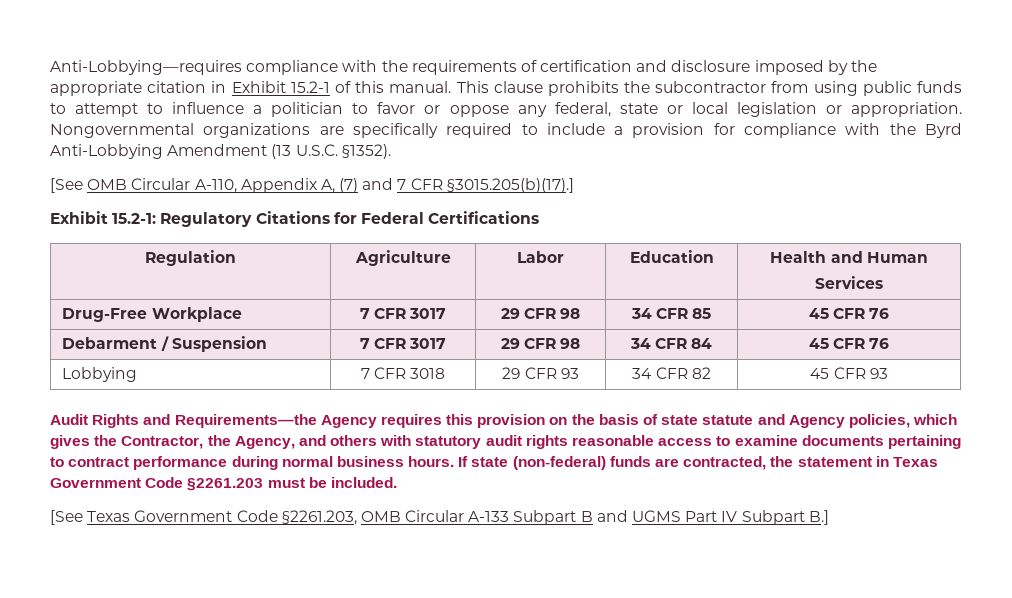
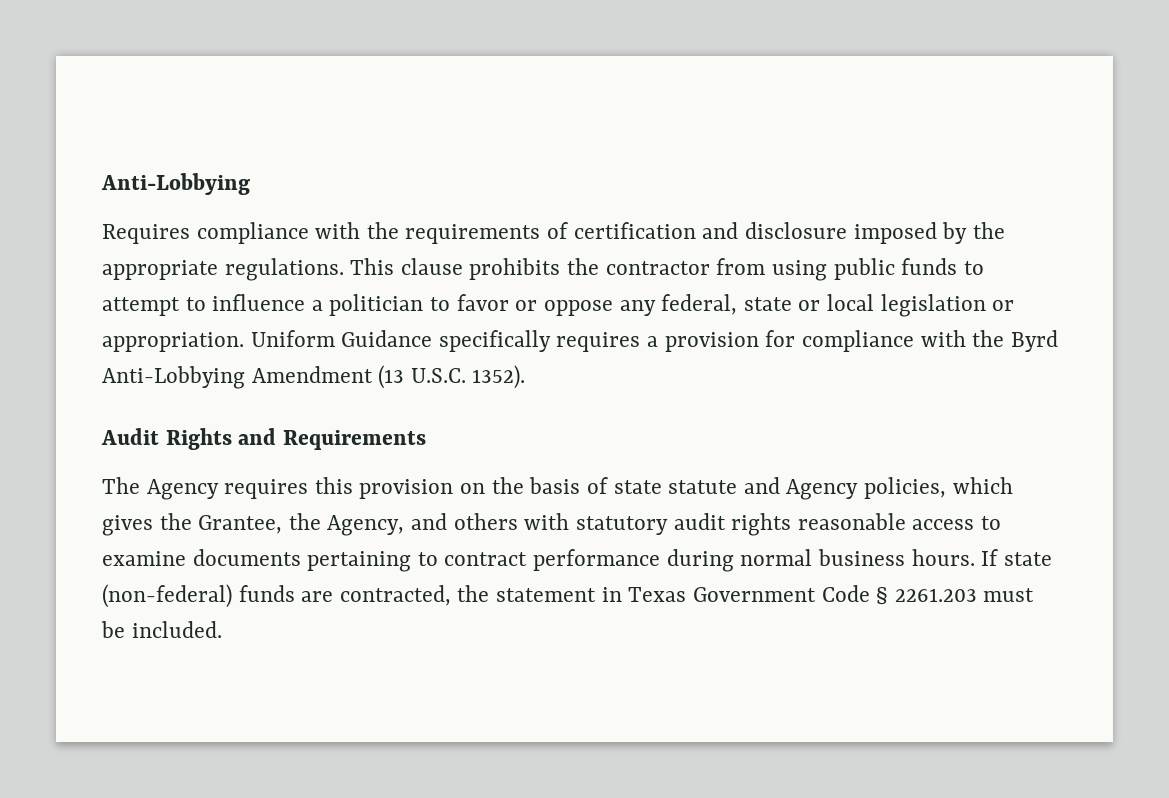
[50,60,242,75] Anti-Lobbying—requires -> [101,173,250,195] [102,224,190,244] Anti-Lobbying // Requires
[147,81,452,93] citation in Exhibit 15.2-1 of this manual. -> [224,258,344,281] regulations.
[655,81,767,93] subcontractor -> [605,261,710,275] contractor
[50,123,605,138] Nongovernmental organizations are specifically required to include -> [250,330,641,352] Uniform Guidance specifically requires
[341,144,391,159] [50,178,574,193] [50,211,540,227] [145,250,236,266] [354,250,451,266] [517,251,564,263] [629,250,714,263] [770,251,928,263] [815,276,883,289] [62,307,242,322] [359,308,447,319] [500,308,581,319] [630,308,712,319] [808,308,890,319] [62,336,267,352] [359,338,447,349] [500,338,581,349] [629,338,713,349] [808,338,890,349] [62,367,138,382] [360,367,446,379] [502,367,579,379] [632,367,711,379] [810,367,888,379] §1352). // [See OMB Circular A-110, Appendix A, (7) and 7 CFR §3015.205(b)(17).] // Exhibit 15.2-1: Regulatory Citations for Federal Certifications // Regulation | Agriculture | Labor | Education | Health and Human // Services // Drug-Free Workplace | 7 CFR 3017 | 29 CFR 98 | 34 CFR 85 | 45 CFR 76 // Debarment / Suspension | 7 CFR 3017 | 29 CFR 98 | 34 CFR 84 | 45 CFR 76 // Lobbying | 7 CFR 3018 | 29 CFR 93 | 34 CFR 82 | 45 CFR 93 -> [472,365,526,389] 1352).
[174,414,317,428] Requirements—the -> [282,430,426,450] [102,477,140,494] Requirements // The
[121,436,204,449] Contractor, -> [198,515,283,534] Grantee,
[187,478,264,491] §2261.203 -> [876,587,977,605] § 2261.203
[50,510,829,525] // [See Texas Government Code §2261.203, OMB Circular A-133 Subpart B and UGMS Part IV Subpart B.] -> (222, 629) none

